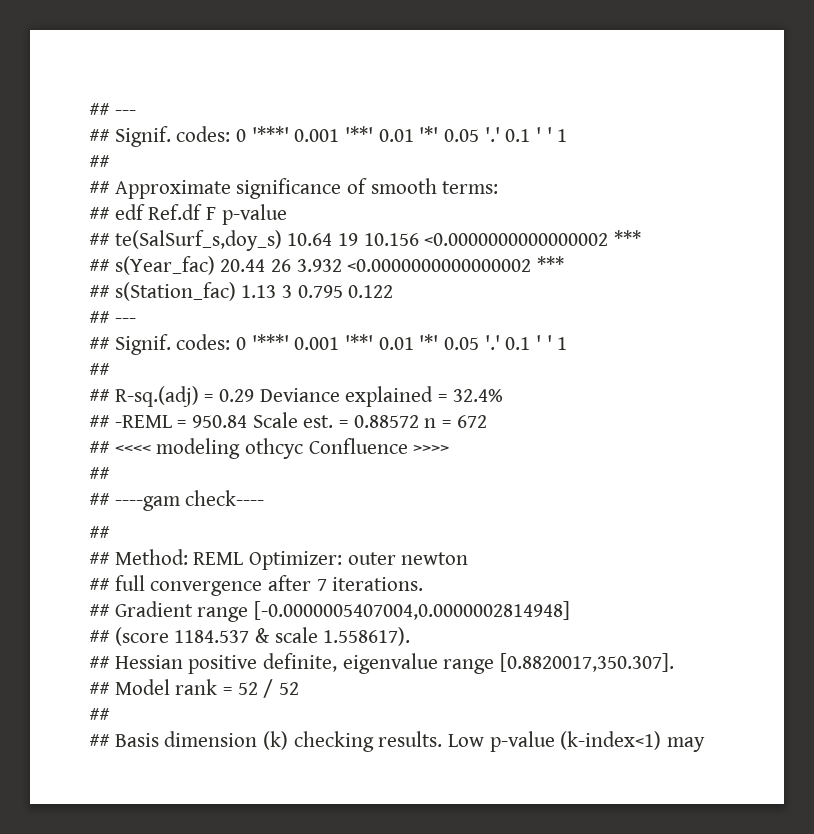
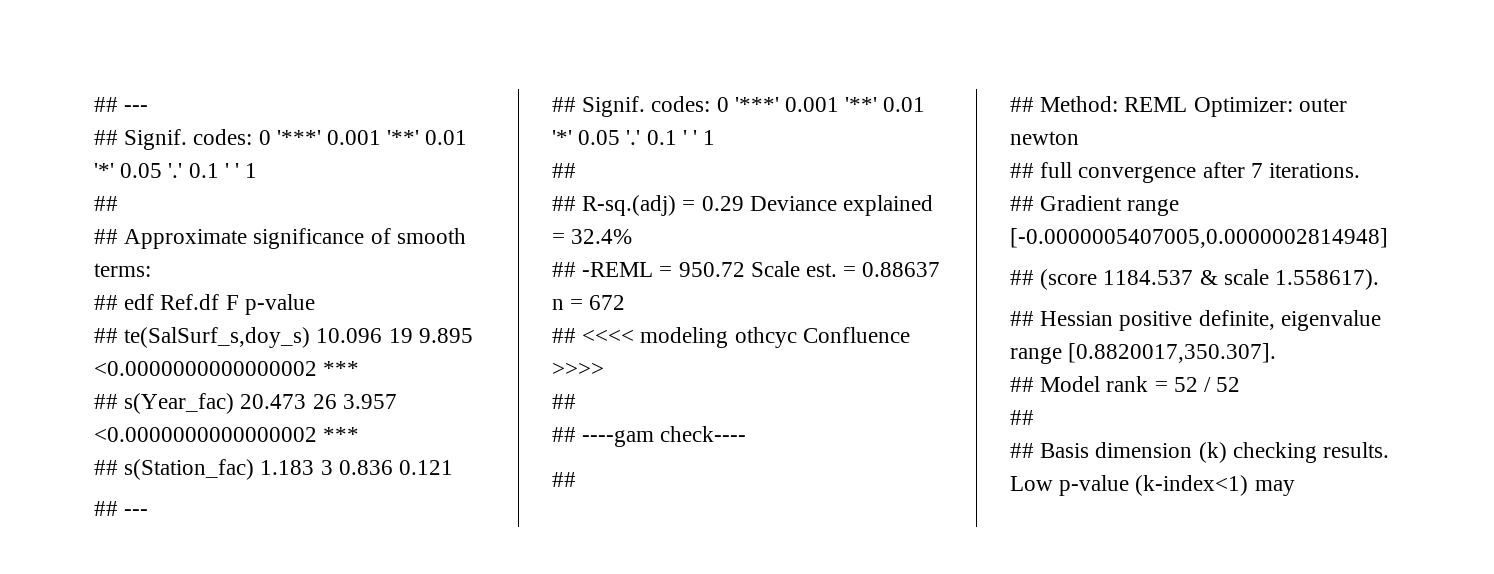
[287,233,419,246] 10.64 19 10.156 -> [316,328,473,343] 10.096 19 9.895
[220,259,342,272] 20.44 26 3.932 -> [240,394,397,409] 20.473 26 3.957
[241,285,394,298] 1.13 3 0.795 0.122 -> [260,460,454,475] 1.183 3 0.836 0.121
[192,415,248,428] 950.84 -> [678,262,745,277] 950.72
[353,415,419,428] 0.88572 -> [862,262,941,277] 0.88637
[254,601,571,620] [-0.0000005407004,0.0000002814948] -> [1010,228,1388,248] [-0.0000005407005,0.0000002814948]

